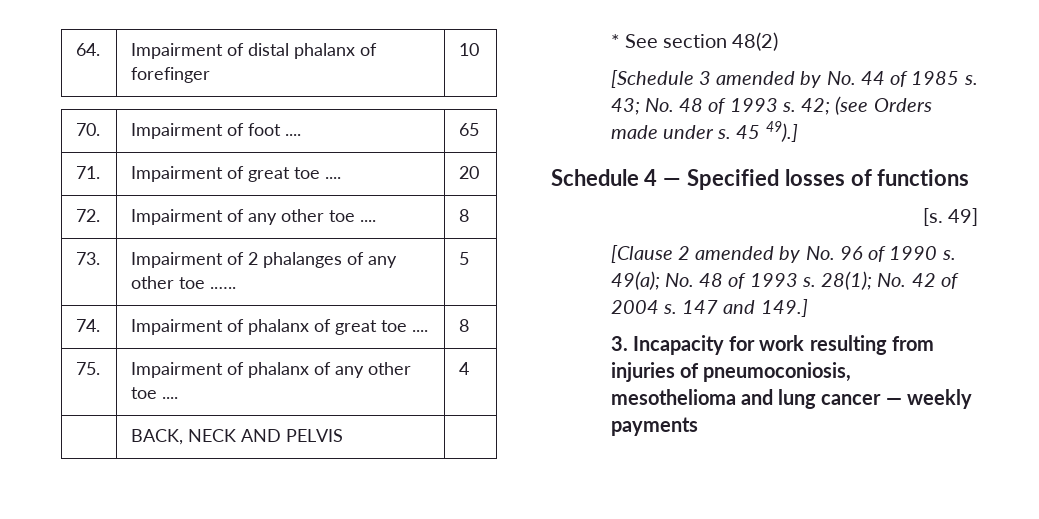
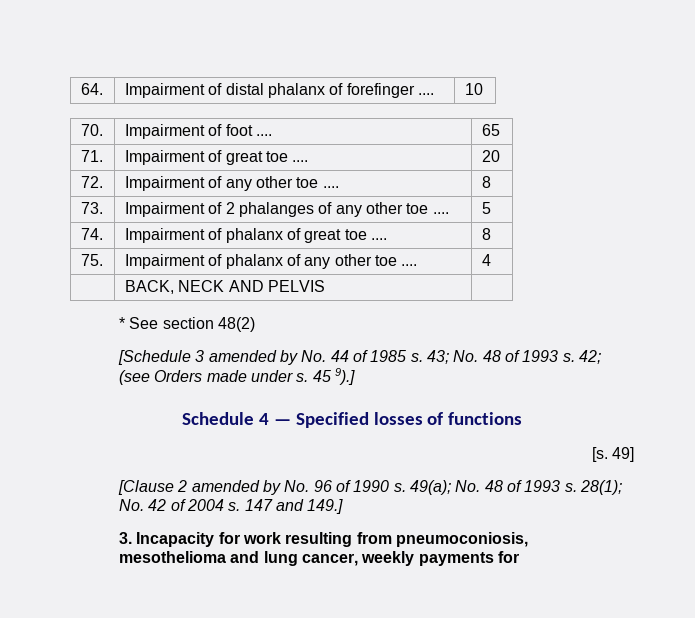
(211, 75) none -> [417,93,434,95] ....
[210,287,237,289] .….. -> [432,212,449,214] ....
[765,121,798,142] 49).] -> [335,368,356,385] 9).]
[610,362,699,382] injuries of -> (392, 538) none
[821,394,902,405] cancer — -> [302,553,359,566] cancer,
(698, 426) none -> [498,551,520,563] for

